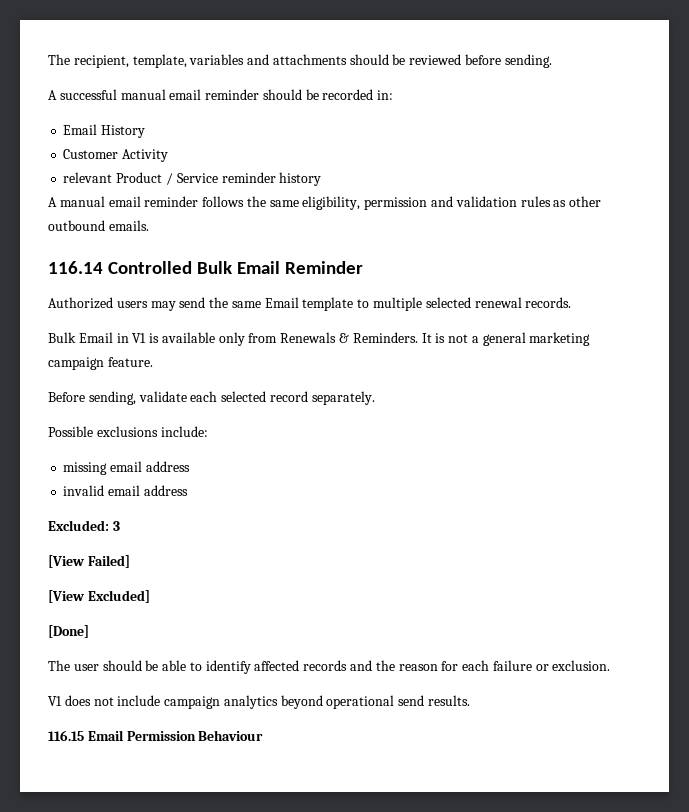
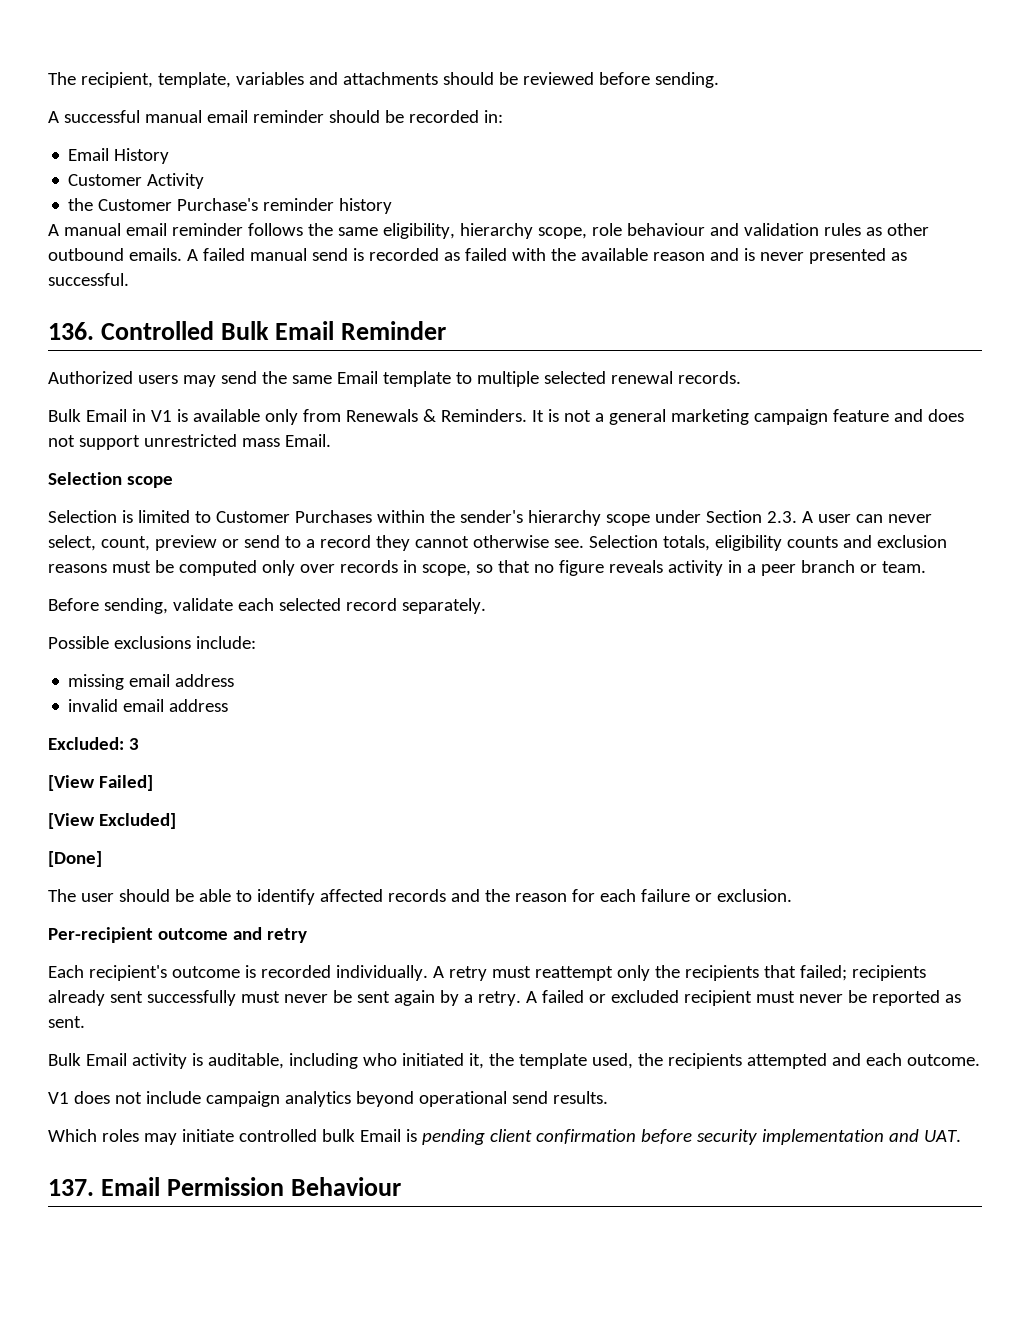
[63,172,218,185] relevant Product / Service -> [68,198,259,211] the Customer Purchase's
[364,197,428,210] permission -> [459,223,705,239] hierarchy scope, role behaviour
[48,261,103,274] // 116.14 -> [186,248,907,264] [48,273,129,286] [48,322,94,340] A failed manual send is recorded as failed with the available reason and is never presented as successful. // 136.
[107,357,153,367] feature. -> [832,409,964,422] [48,434,331,450] [48,472,173,488] [48,510,932,526] [48,535,947,551] [48,560,926,576] feature and does not support unrestricted mass Email. // Selection scope // Selection is limited to Customer Purchases within the sender's hierarchy scope under Section 2.3. A user can never select, count, preview or send to a record they cannot otherwise see. Selection totals, eligibility counts and exclusion reasons must be computed only over records in scope, so that no figure reveals activity in a peer branch or team.
(611, 665) none -> [48,927,307,943] [48,965,926,981] [48,990,961,1006] [48,1016,85,1028] [48,1053,980,1069] // Per-recipient outcome and retry // Each recipient's outcome is recorded individually. A retry must reattempt only the recipients that failed; recipients already sent successfully must never be sent again by a retry. A failed or excluded recipient must never be reported as sent. // Bulk Email activity is auditable, including who initiated it, the template used, the recipients attempted and each outcome.
[48,730,84,741] 116.15 -> [48,1129,961,1145] [48,1179,94,1196] Which roles may initiate controlled bulk Email is pending client confirmation before security implementation and UAT. // 137.

